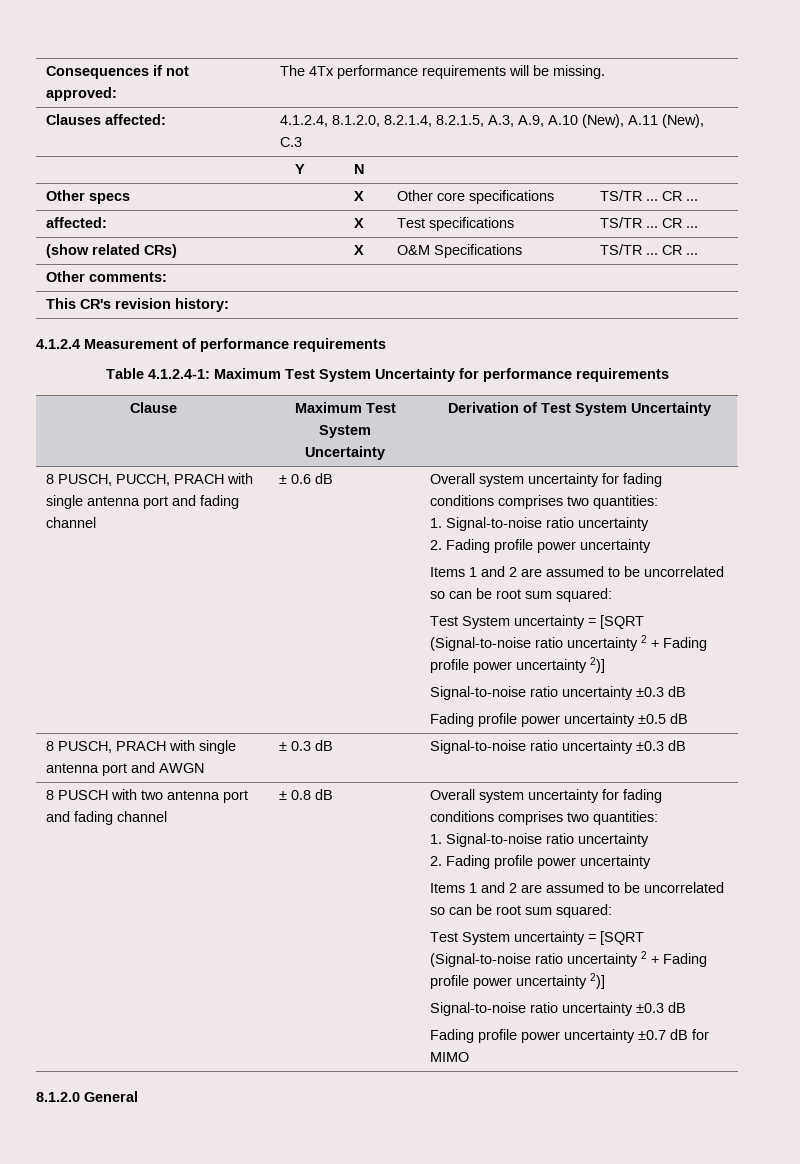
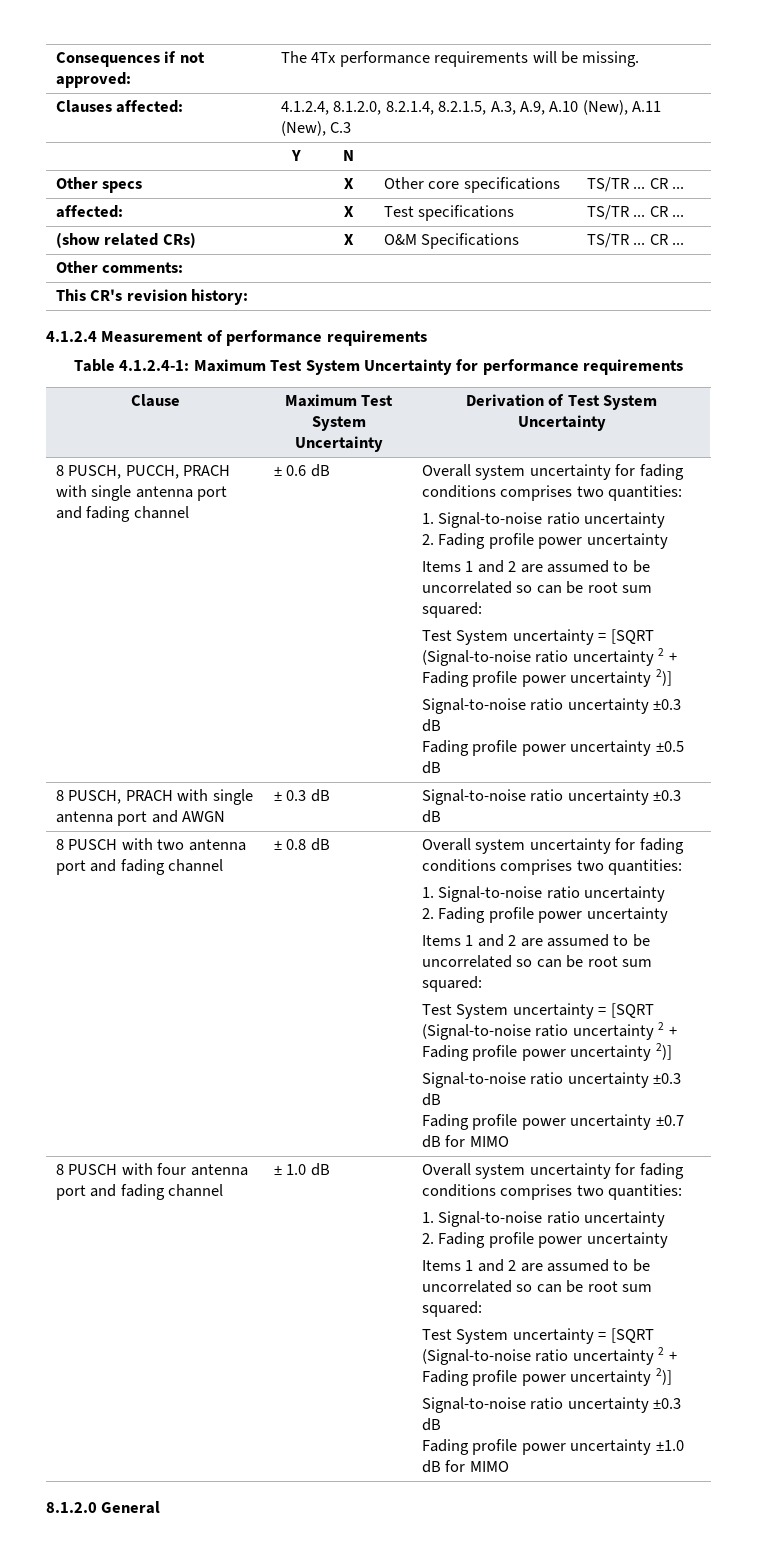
(469, 1057) none -> [55,1163,248,1176] [55,1184,224,1200] [273,1163,330,1176] [421,1163,684,1179] [421,1184,683,1200] [421,1211,666,1227] [421,1232,668,1248] [421,1259,650,1272] [421,1280,652,1293] [421,1301,482,1317] [421,1328,654,1344] [421,1347,677,1365] [421,1368,672,1386] [421,1397,682,1413] [421,1418,441,1431] [421,1439,684,1455] [421,1460,509,1473] // 8 PUSCH with four antenna port and fading channel | ± 1.0 dB | Overall system uncertainty for fading conditions comprises two quantities: // 1. Signal-to-noise ratio uncertainty // 2. Fading profile power uncertainty // Items 1 and 2 are assumed to be uncorrelated so can be root sum squared: // Test System uncertainty = [SQRT (Signal-to-noise ratio uncertainty 2 + Fading profile power uncertainty 2)] // Signal-to-noise ratio uncertainty ±0.3 dB // Fading profile power uncertainty ±1.0 dB for MIMO

